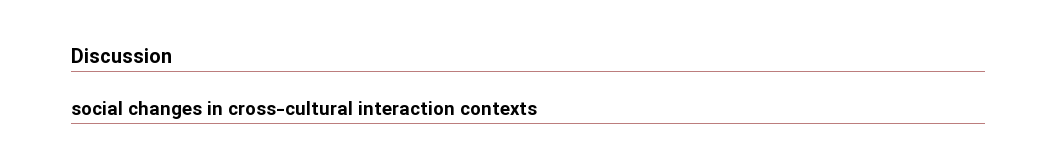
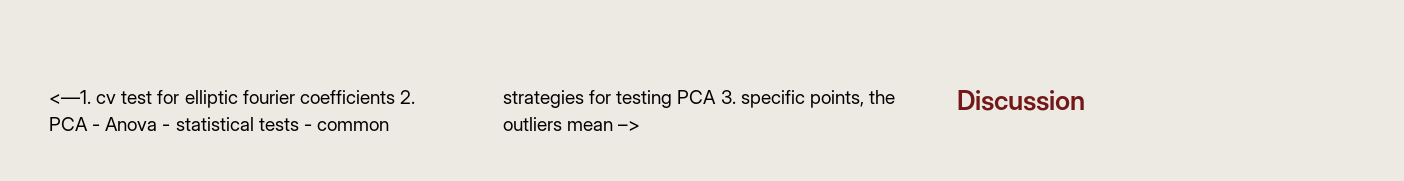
[71,48,172,63] [71,101,537,119] Discussion // social changes in cross-cultural interaction contexts -> [49,90,415,108] [49,117,389,131] [503,90,895,108] [503,117,641,131] [957,90,1085,111] <—1. cv test for elliptic fourier coefficients 2. PCA - Anova - statistical tests - common strategies for testing PCA 3. specific points, the outliers mean –> // Discussion

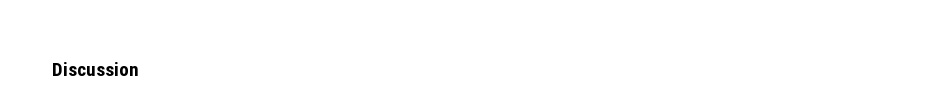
[49,90,415,108] [49,117,389,131] [503,90,895,108] [503,117,641,131] <—1. cv test for elliptic fourier coefficients 2. PCA - Anova - statistical tests - common strategies for testing PCA 3. specific points, the outliers mean –> // -> (52, 69) none

